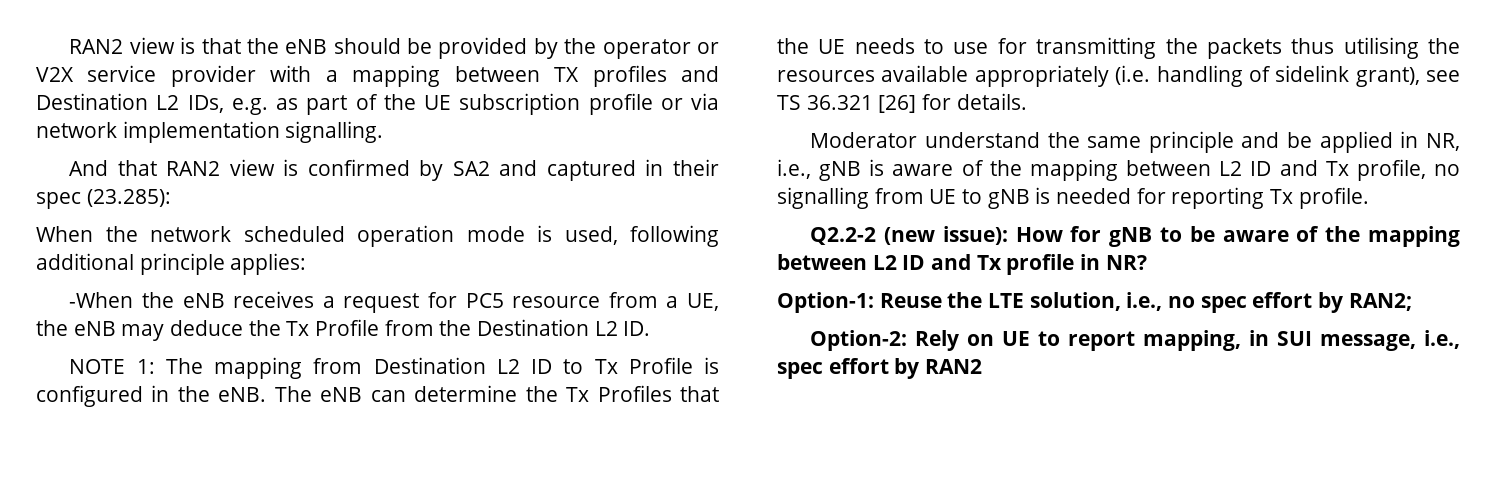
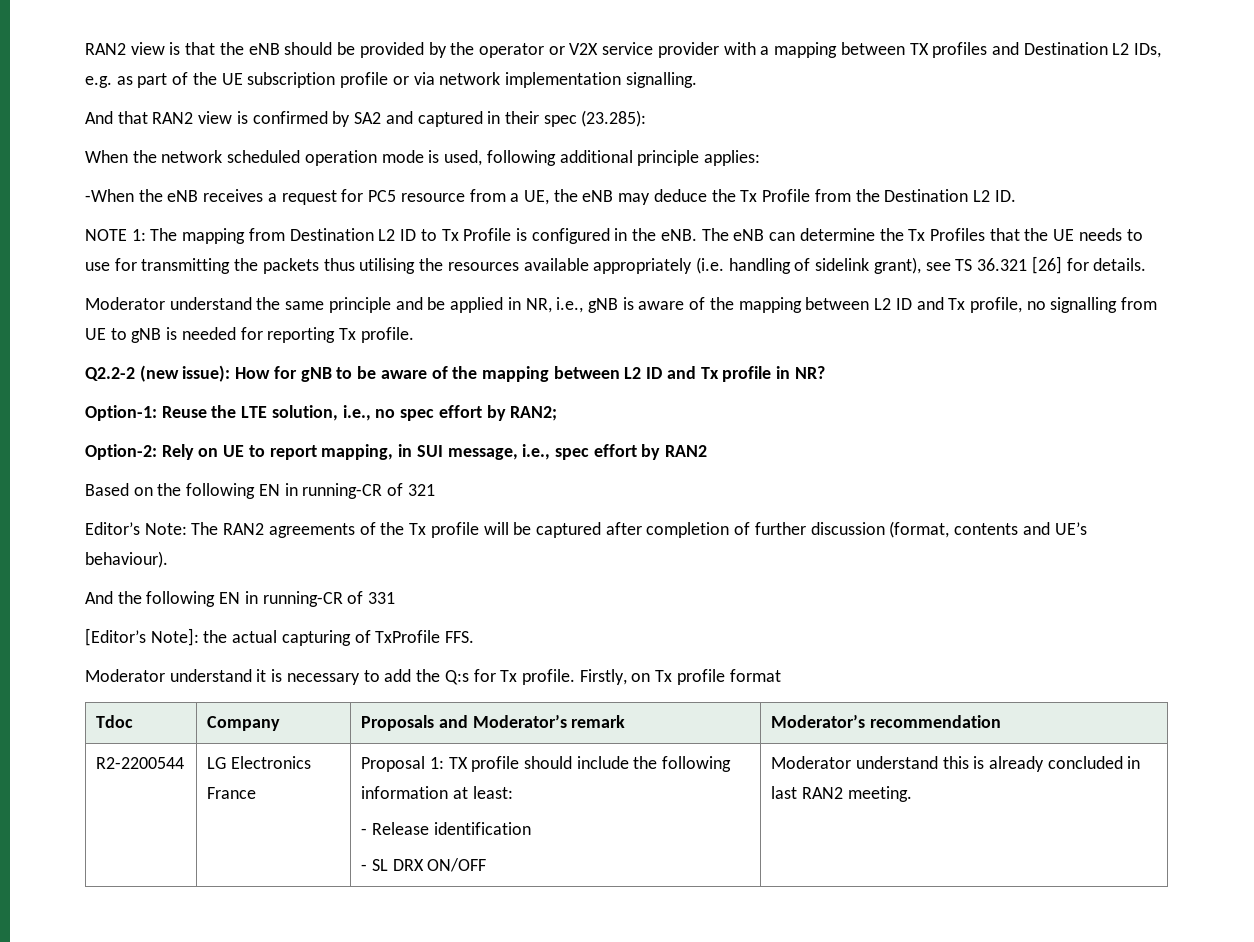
(983, 366) none -> [85,483,435,499] [85,521,1087,538] [85,551,168,568] [85,591,396,607] [85,628,475,646] [85,669,781,685] [96,715,134,728] [207,716,281,731] [361,714,626,731] [771,714,1001,728] [96,757,185,769] [207,756,311,769] [207,787,257,799] [361,756,732,772] [361,786,513,799] [361,822,531,835] [361,858,487,872] [771,756,1141,772] [771,786,912,802] // Based on the following EN in running-CR of 321 // Editor’s Note: The RAN2 agreements of the Tx profile will be captured after completion of further discussion (format, contents and UE’s behaviour). // And the following EN in running-CR of 331 // [Editor’s Note]: the actual capturing of TxProfile FFS. // Moderator understand it is necessary to add the Q:s for Tx profile. Firstly, on Tx profile format // Tdoc | Company | Proposals and Moderator’s remark | Moderator’s recommendation // R2-2200544 | LG Electronics France | Proposal 1: TX profile should include the following information at least: // - Release identification // - SL DRX ON/OFF | Moderator understand this is already concluded in last RAN2 meeting.

